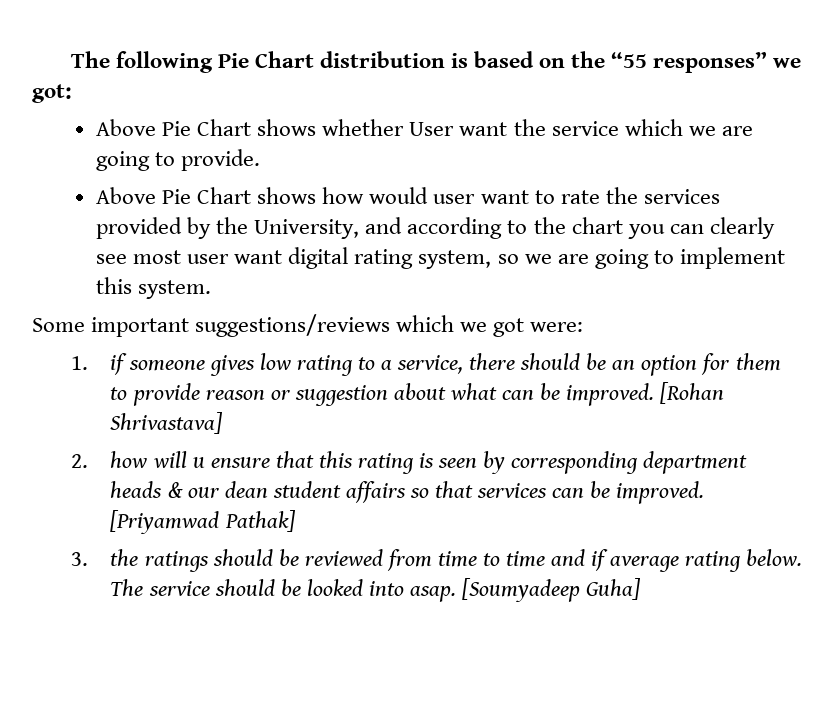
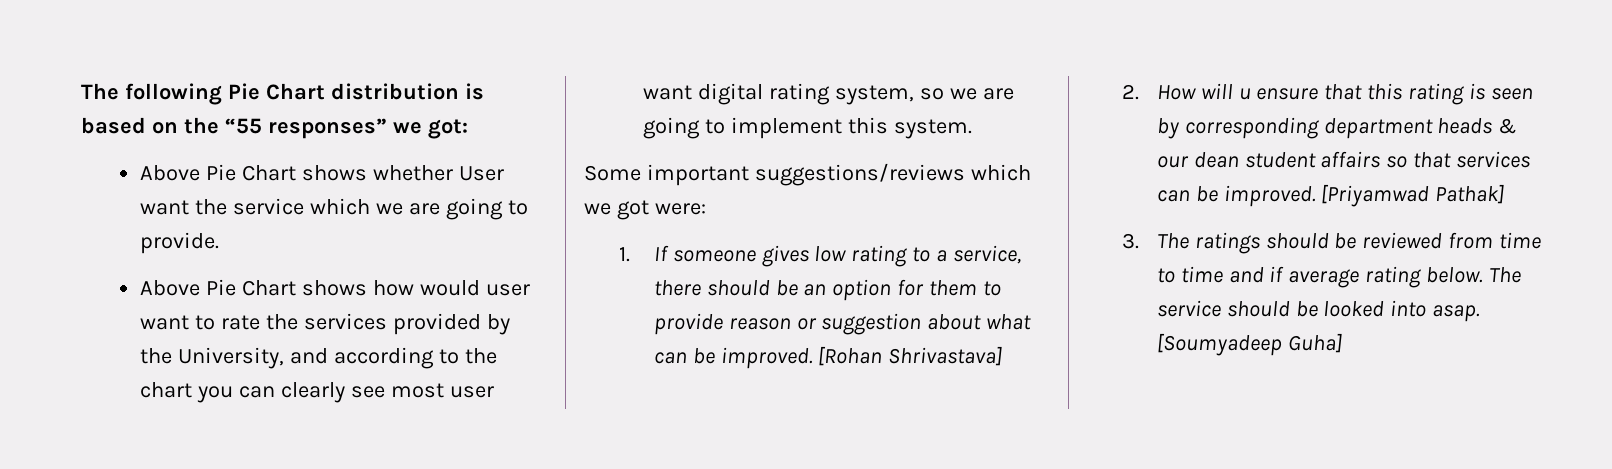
[110,353,128,375] if -> [653,245,669,261] If
[110,451,148,468] how -> [1156,85,1196,100] How
[110,549,139,566] the -> [1156,233,1189,249] The

